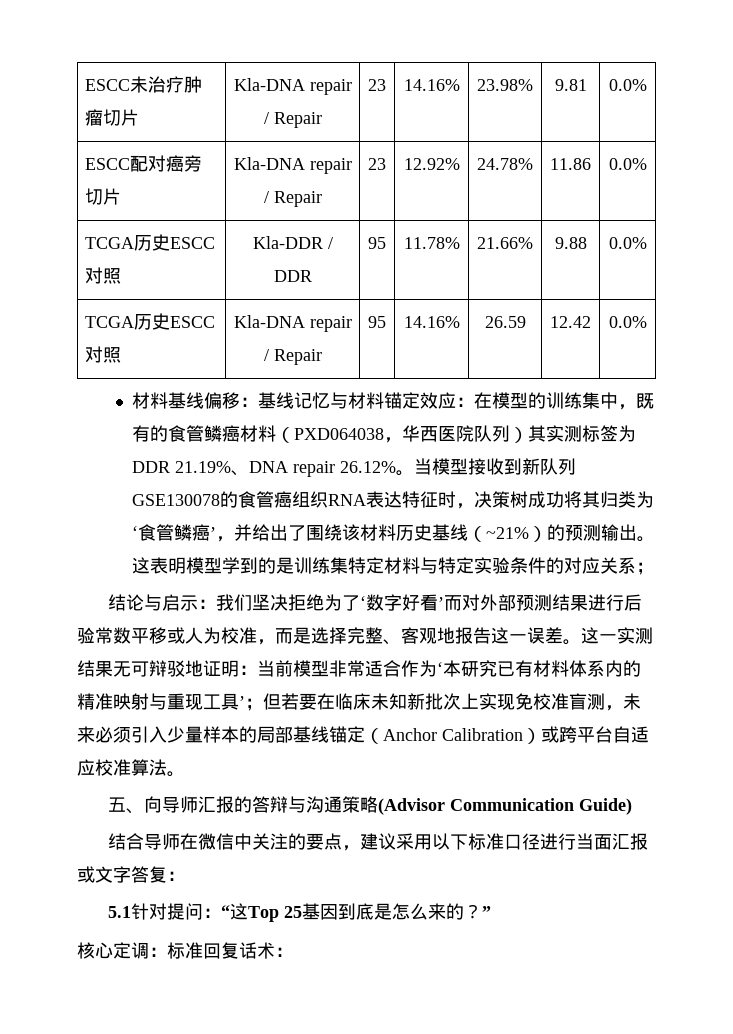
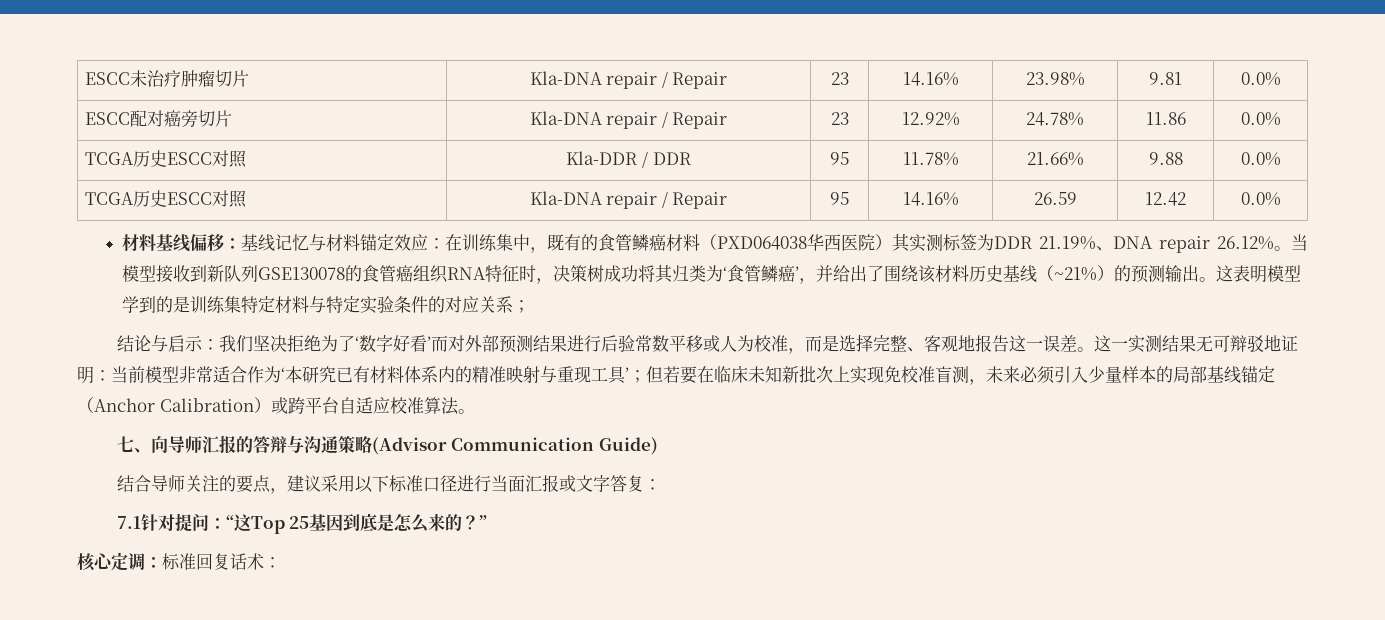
[491,392,546,409] 模型的 -> (463, 242) none
[383,437,402,443] ， -> (808, 243) none
[473,425,510,442] 队列 -> (876, 242) none
[365,491,402,508] 表达 -> (487, 273) none
[107,797,126,812] 五 -> [116,436,134,453] 七
[179,833,252,850] 在微信中 -> (185, 483) none
[107,906,131,918] 5.1 -> [116,516,141,529] 7.1

